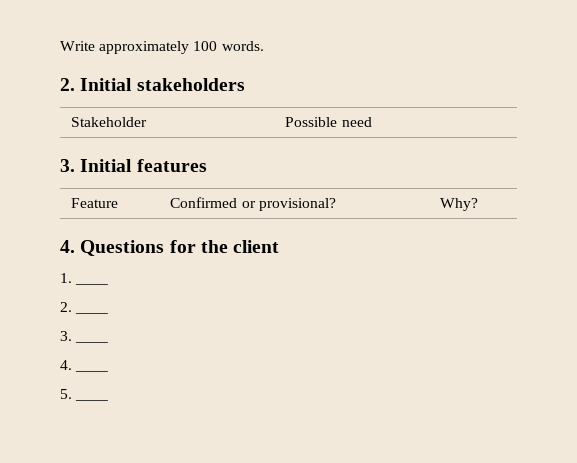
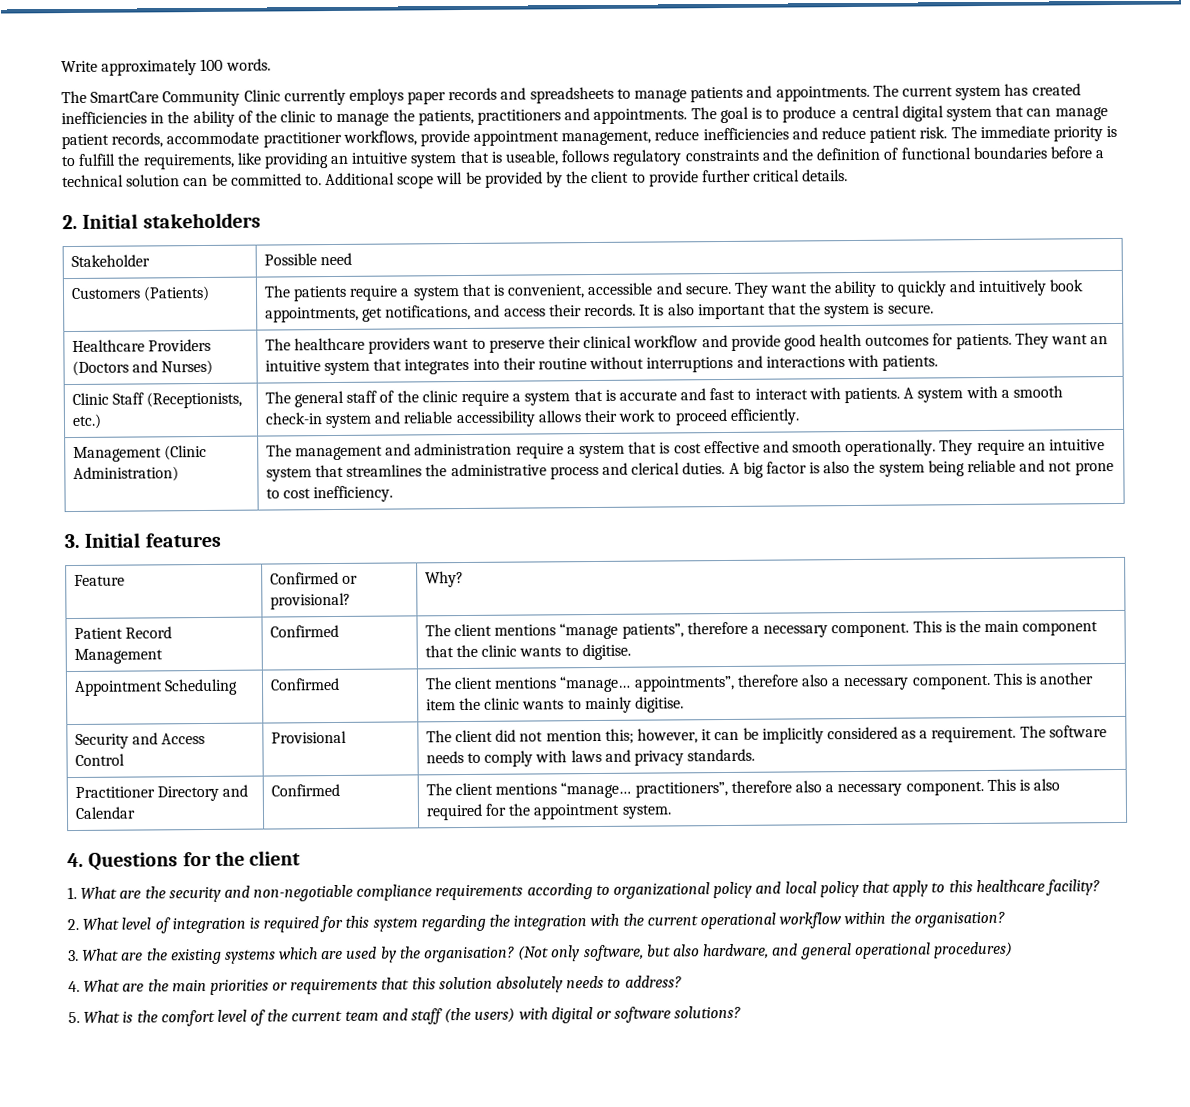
(264, 46) none -> [61,83,1081,107] [61,104,1108,128] [61,125,1118,150] [61,146,1105,170] [62,169,849,189] // The SmartCare Community Clinic currently employs paper records and spreadsheets to manage patients and appointments. The current system has created inefficiencies in the ability of the clinic to manage the patients, practitioners and appointments. The goal is to produce a central digital system that can manage patient records, accommodate practitioner workflows, provide appointment management, reduce inefficiencies and reduce patient risk. The immediate priority is to fulfill the requirements, like providing an intuitive system that is useable, follows regulatory constraints and the definition of functional boundaries before a technical solution can be committed to. Additional scope will be provided by the client to provide further critical details.
(372, 122) none -> [70,285,211,302] [263,279,1085,302] [264,302,934,323] [71,338,212,353] [71,359,214,377] [264,332,1109,354] [264,354,939,376] [71,391,243,409] [71,413,102,430] [264,385,1063,408] [264,408,800,429] [72,444,208,463] [72,466,179,483] [265,439,1106,461] [265,459,1114,482] [265,485,394,503] // Customers (Patients) | The patients require a system that is convenient, accessible and secure. They want the ability to quickly and intuitively book appointments, get notifications, and access their records. It is also important that the system is secure. // Healthcare Providers (Doctors and Nurses) | The healthcare providers want to preserve their clinical workflow and provide good health outcomes for patients. They want an intuitive system that integrates into their routine without interruptions and interactions with patients. // Clinic Staff (Receptionists, etc.) | The general staff of the clinic require a system that is accurate and fast to interact with patients. A system with a smooth check-in system and reliable accessibility allows their work to proceed efficiently. // Management (Clinic Administration) | The management and administration require a system that is cost effective and smooth operationally. They require an intuitive system that streamlines the administrative process and clerical duties. A big factor is also the system being reliable and not prone to cost inefficiency.
(479, 204) none -> [73,626,173,640] [73,648,163,665] [269,624,339,638] [424,620,1099,640] [424,643,631,661] [73,678,239,697] [269,677,340,691] [424,672,1095,693] [425,696,684,714] [74,732,206,750] [74,753,125,767] [270,730,347,744] [425,725,1107,744] [425,748,756,767] [74,784,249,802] [74,806,136,820] [270,783,340,797] [425,778,1061,799] [425,803,672,821] // Patient Record Management | Confirmed | The client mentions “manage patients”, therefore a necessary component. This is the main component that the clinic wants to digitise. // Appointment Scheduling | Confirmed | The client mentions “manage… appointments”, therefore also a necessary component. This is another item the clinic wants to mainly digitise. // Security and Access Control | Provisional | The client did not mention this; however, it can be implicitly considered as a requirement. The software needs to comply with laws and privacy standards. // Practitioner Directory and Calendar | Confirmed | The client mentions “manage… practitioners”, therefore also a necessary component. This is also required for the appointment system.
[75,283,109,285] [60,302,72,312] [75,312,109,314] [60,331,72,341] [75,341,109,343] [60,360,72,370] [75,370,109,372] [60,389,72,399] [75,399,109,401] ____ // 2. ____ // 3. ____ // 4. ____ // 5. ____ -> [80,879,1100,903] [67,911,1005,934] [68,941,1013,965] [68,975,682,995] [68,1005,742,1027] What are the security and non-negotiable compliance requirements according to organizational policy and local policy that apply to this healthcare facility? // 2. What level of integration is required for this system regarding the integration with the current operational workflow within the organisation? // 3. What are the existing systems which are used by the organisation? (Not only software, but also hardware, and general operational procedures) // 4. What are the main priorities or requirements that this solution absolutely needs to address? // 5. What is the comfort level of the current team and staff (the users) with digital or software solutions?

